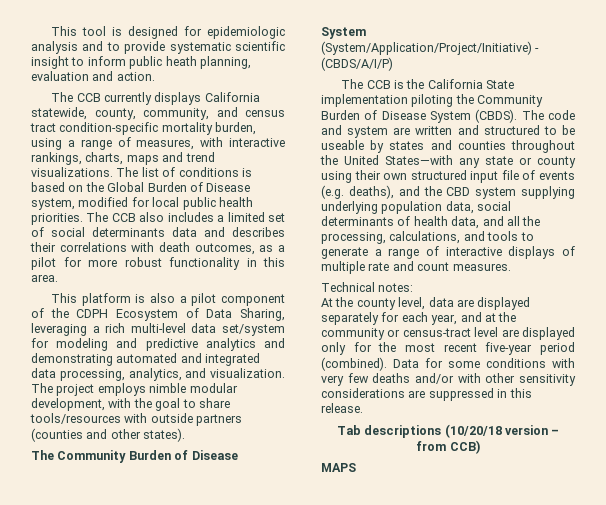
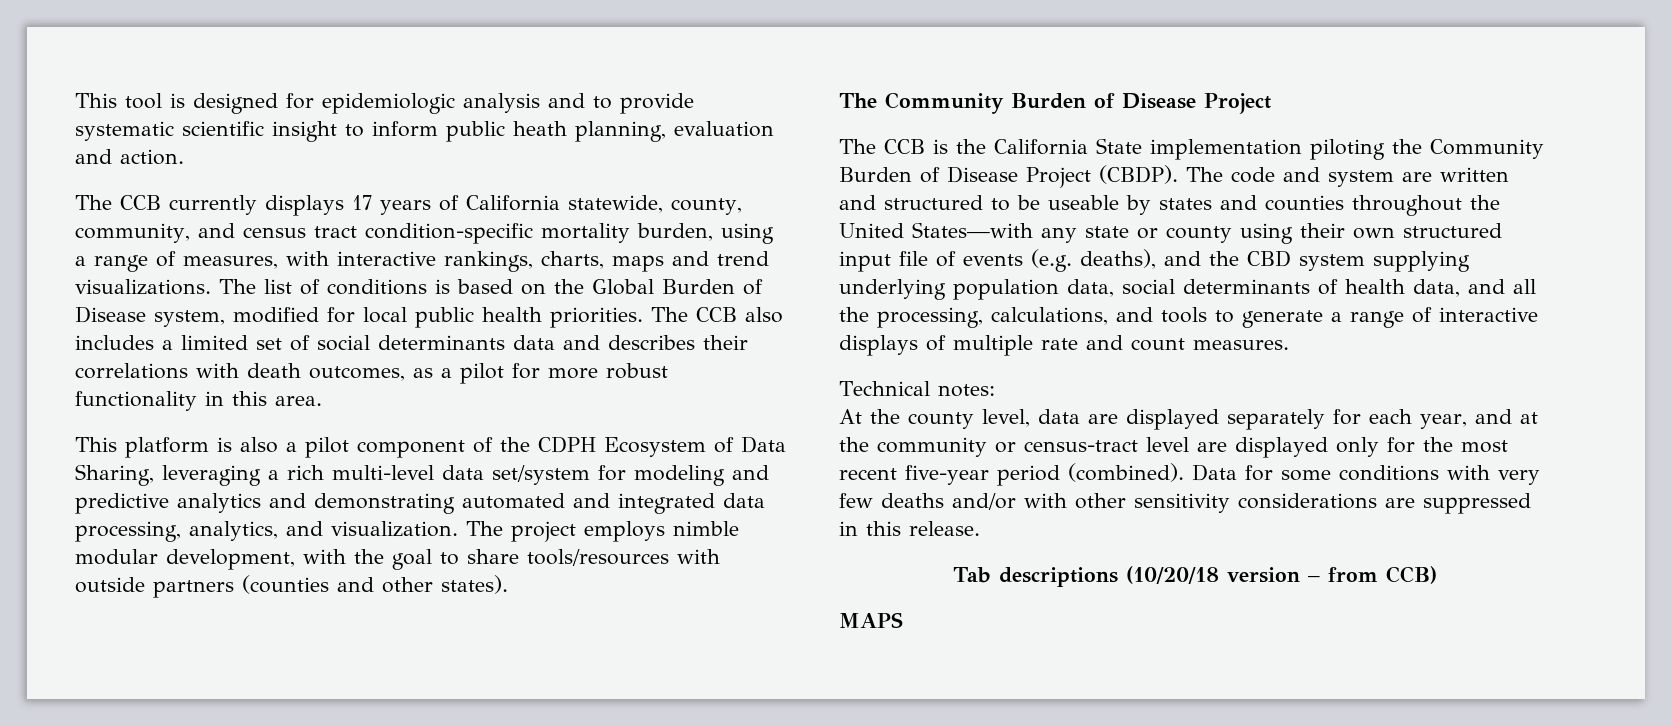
(202, 98) none -> [352,195,459,215] 17 years of
[321,27,366,39] [321,41,540,55] [321,57,393,71] System (System/Application/Project/Initiative) - (CBDS/A/I/P) -> [1204,93,1271,114] Project
[430,109,518,123] System (CBDS). -> [1026,165,1178,188] Project (CBDP).

